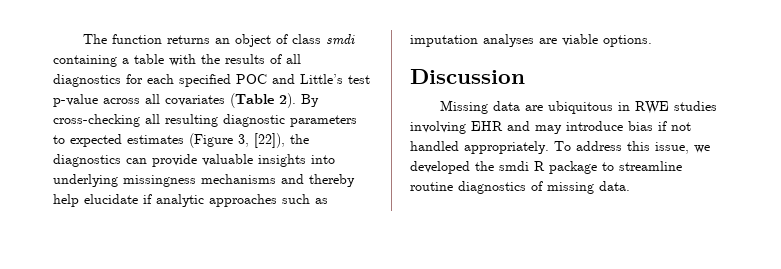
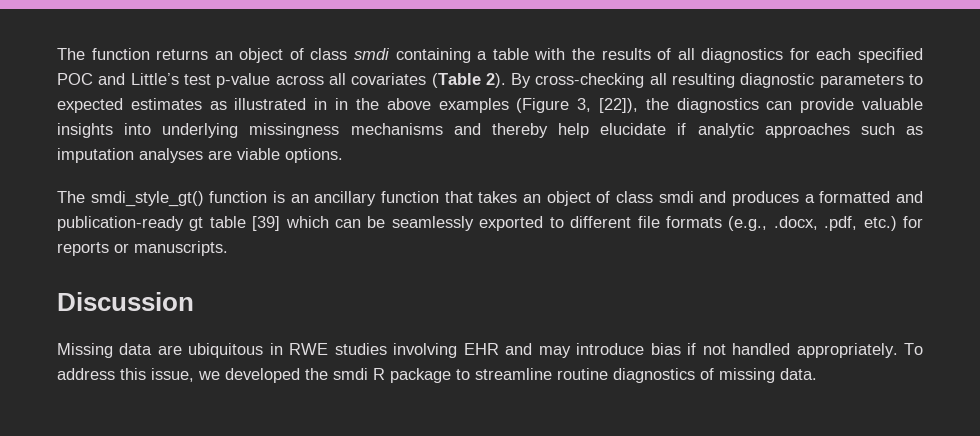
(184, 139) none -> [209,98,509,113] as illustrated in in the above examples
(652, 41) none -> [57,191,923,207] [57,216,923,231] [57,241,228,256] // The smdi_style_gt() function is an ancillary function that takes an object of class smdi and produces a formatted and publication-ready gt table [39] which can be seamlessly exported to different file formats (e.g., .docx, .pdf, etc.) for reports or manuscripts.

